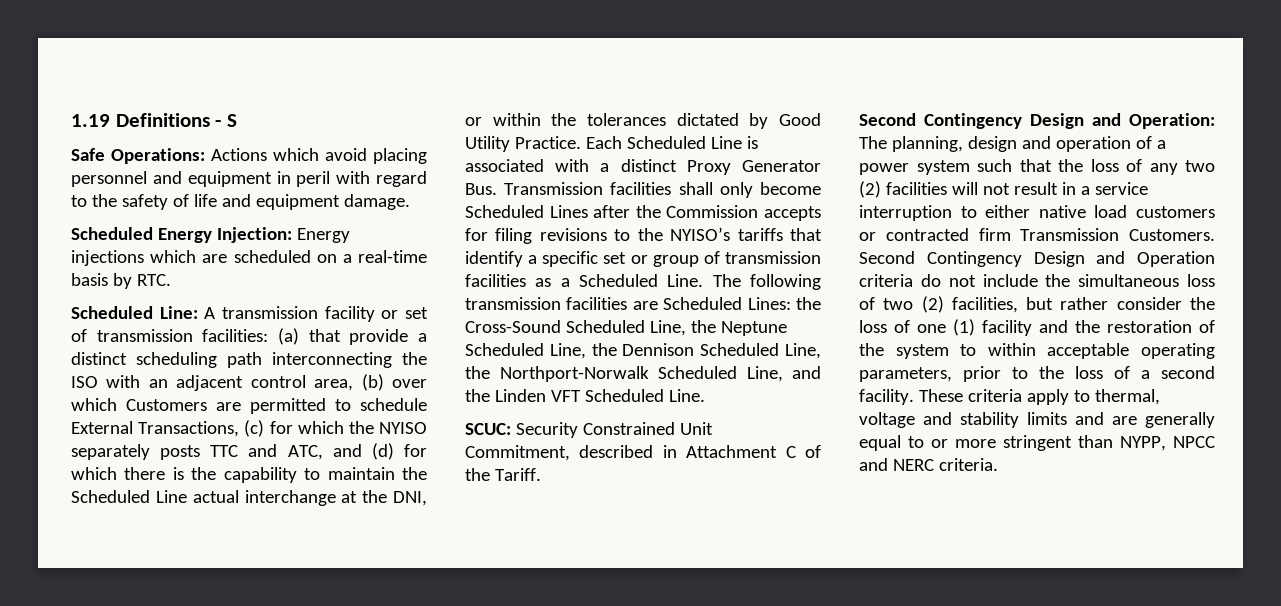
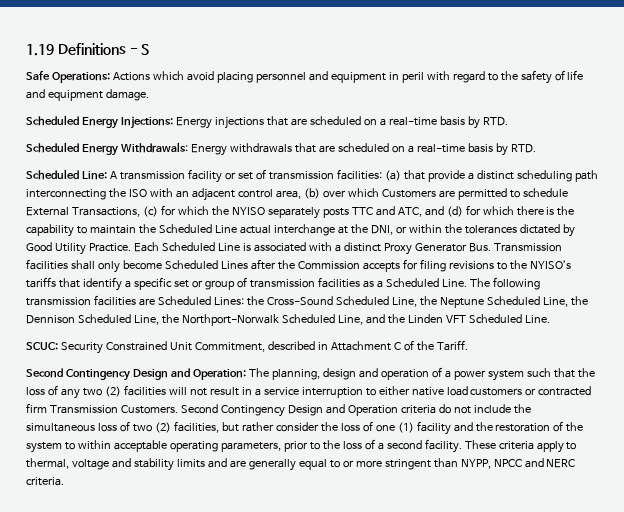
[216,227,292,243] Injection: -> [120,116,173,129] Injections:
[150,250,427,263] [71,273,171,289] which are scheduled on a real-time basis by RTC. -> [266,116,508,129] [26,142,536,156] that are scheduled on a real-time basis by RTD. // Scheduled Energy Withdrawals: Energy withdrawals that are scheduled on a real-time basis by RTD.

